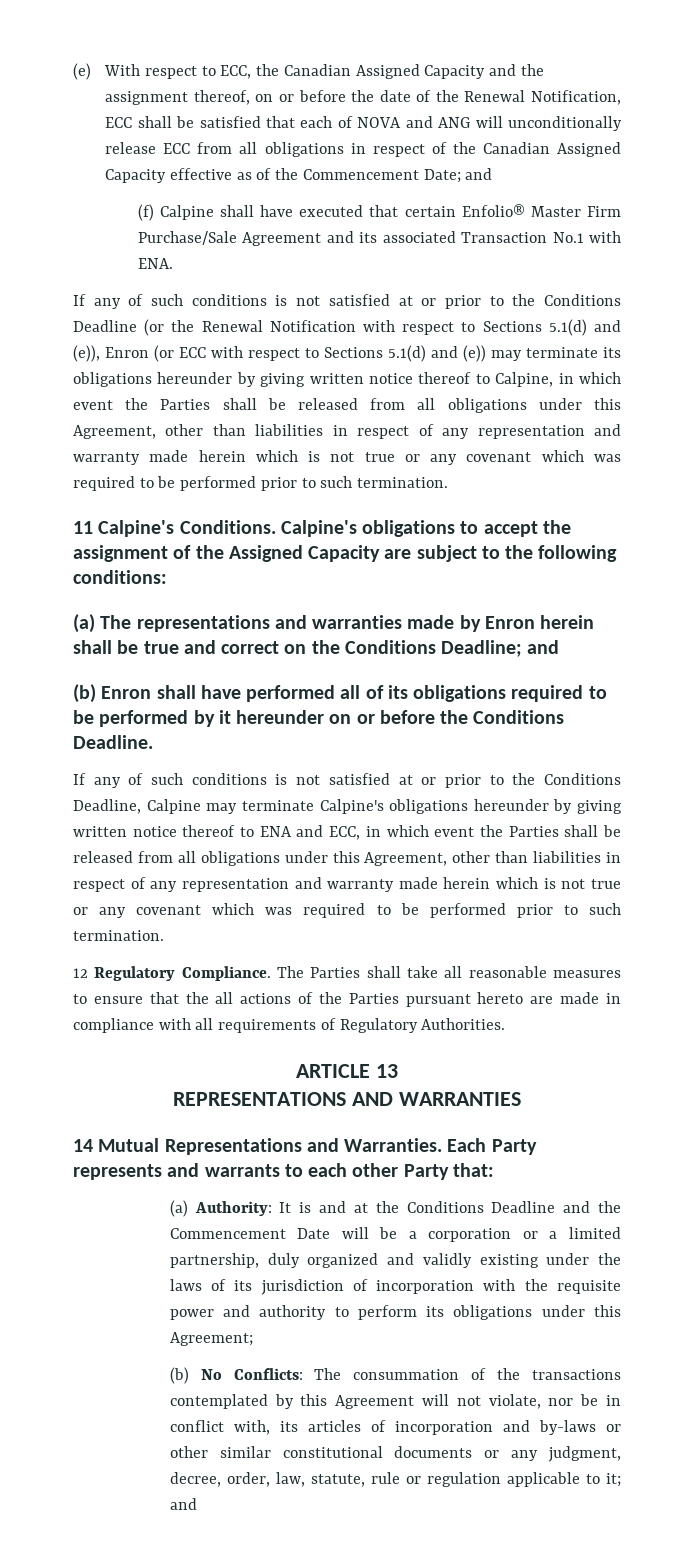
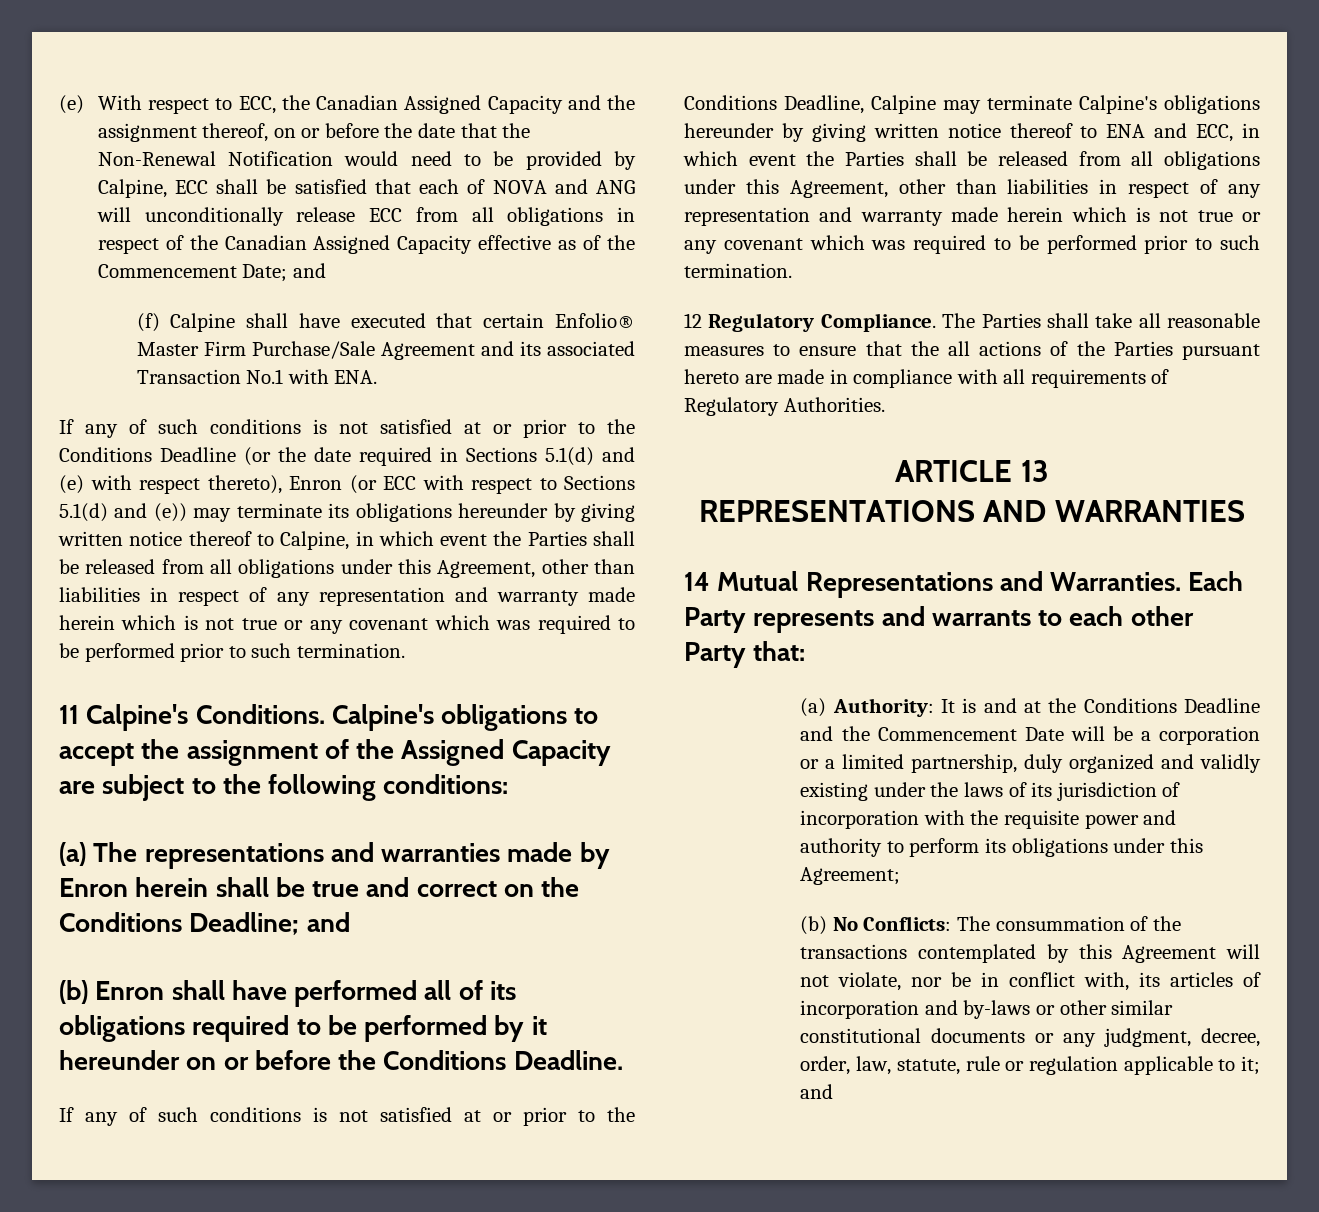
[416,90,622,105] of the Renewal Notification, -> [460,123,531,138] [97,151,636,170] [97,179,167,198] that the Non-Renewal Notification would need to be provided by Calpine,
[201,319,621,336] [73,345,100,362] Renewal Notification with respect to Sections 5.1(d) and (e)), -> [314,447,635,466] [59,475,282,494] date required in Sections 5.1(d) and (e) with respect thereto),

